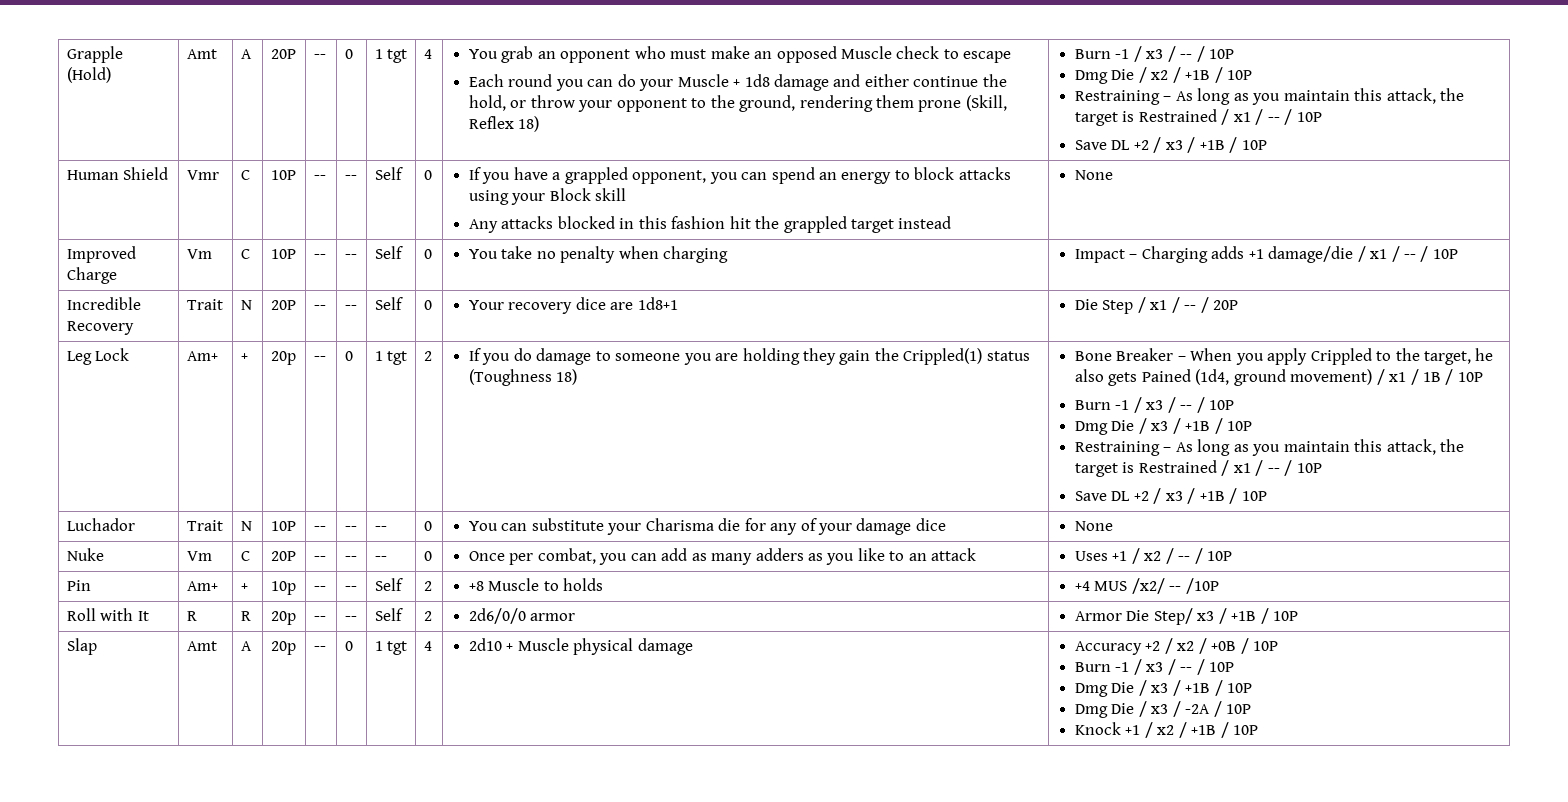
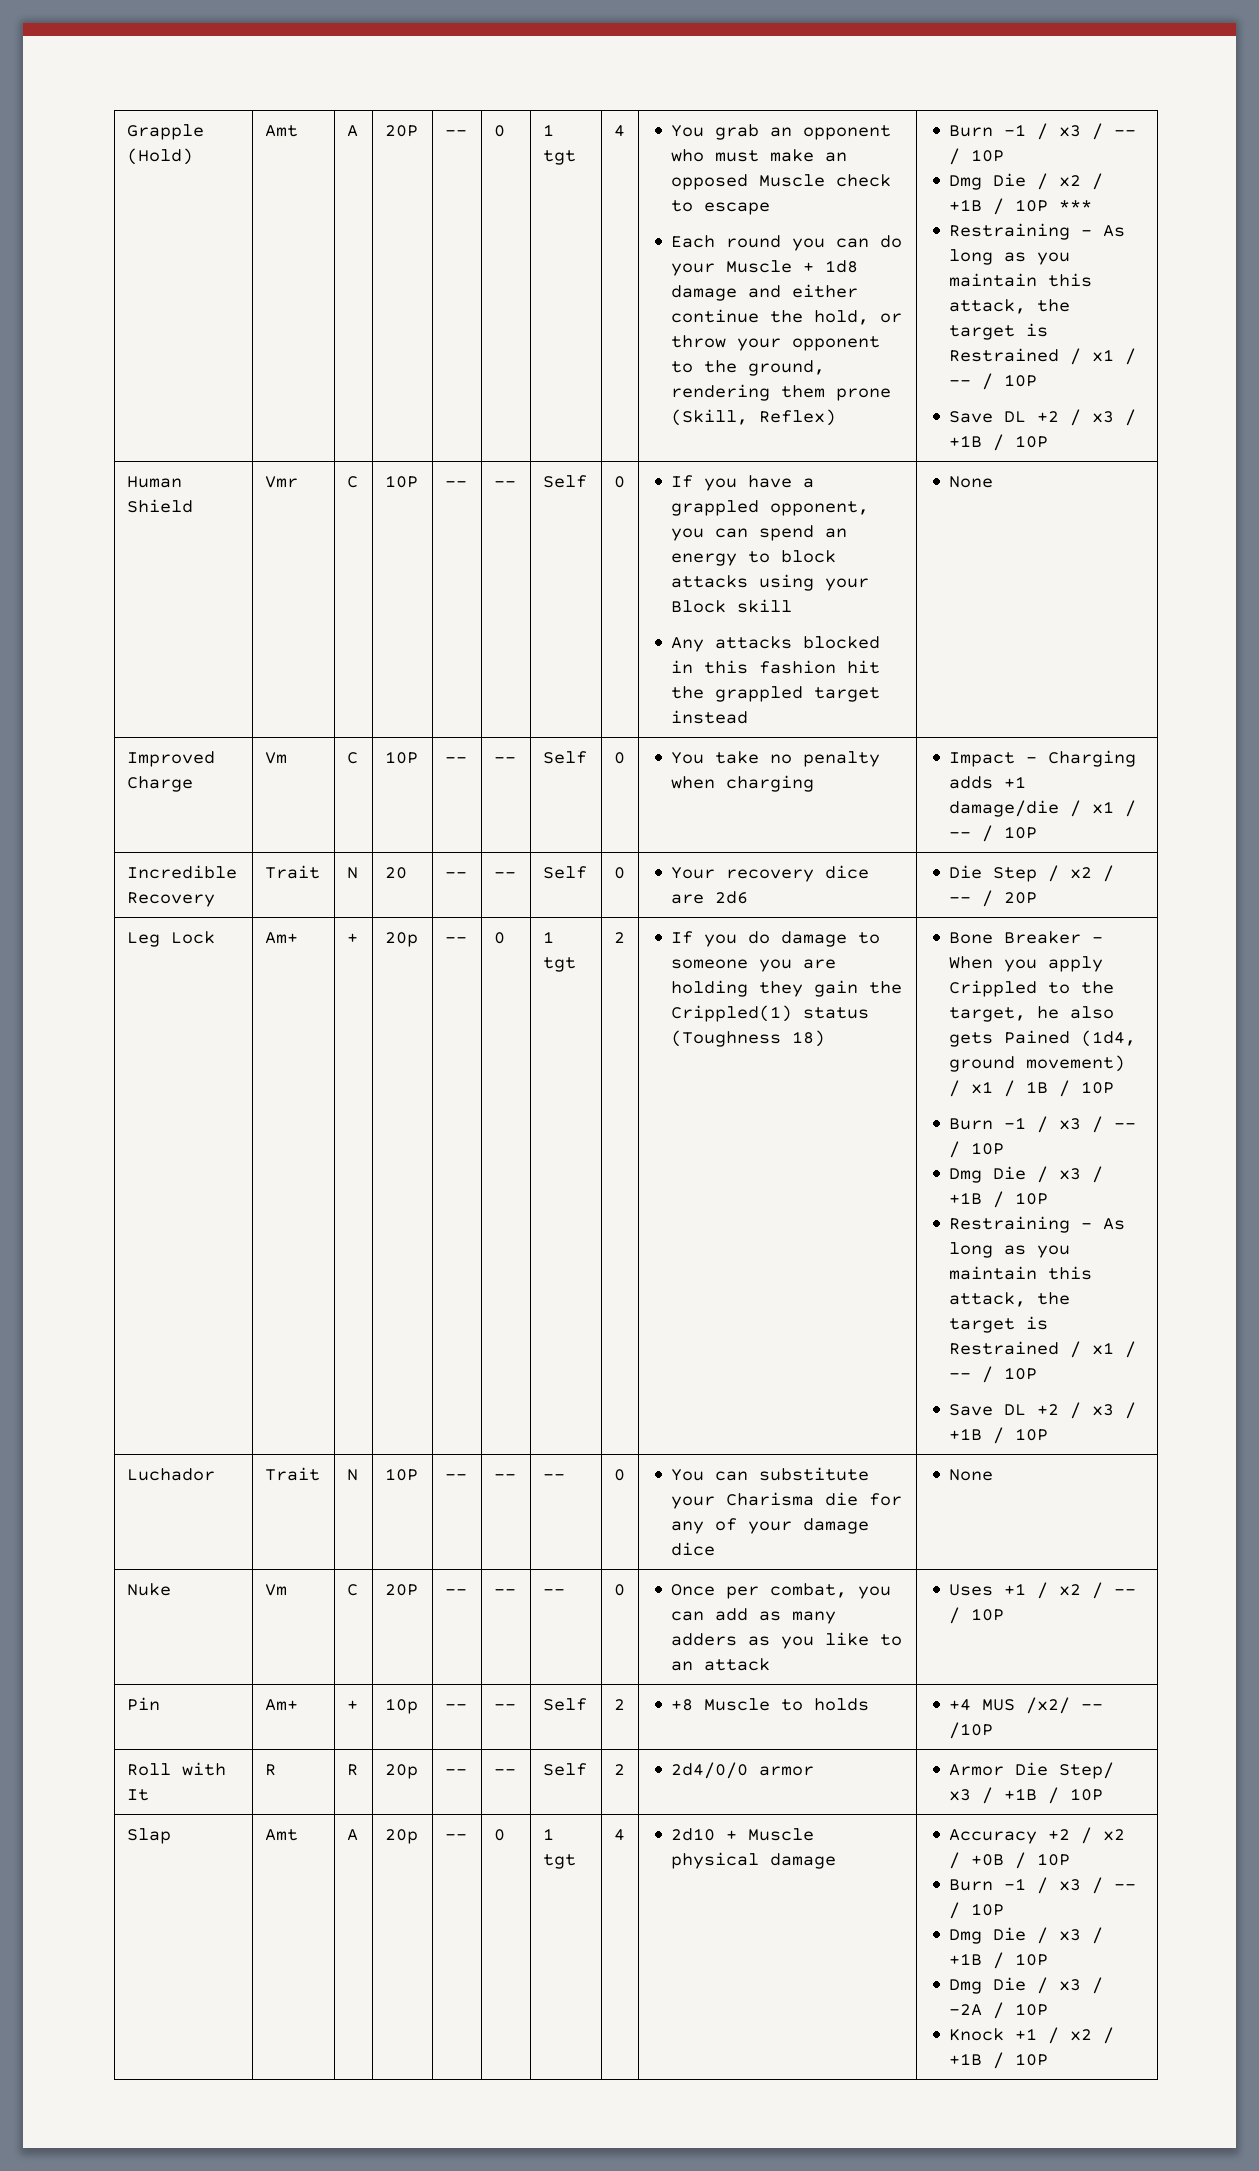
[468,116,540,132] Reflex 18) -> [759,409,837,426] Reflex)
(1253, 75) none -> [1059,200,1093,211] ***
[270,300,296,310] 20P -> [384,867,407,879] 20
[637,297,678,310] 1d8+1 -> [715,891,749,904] 2d6
[1150,300,1168,310] x1 -> [1070,867,1093,879] x2
[468,608,526,624] 2d6/0/0 -> [671,1762,749,1779] 2d4/0/0

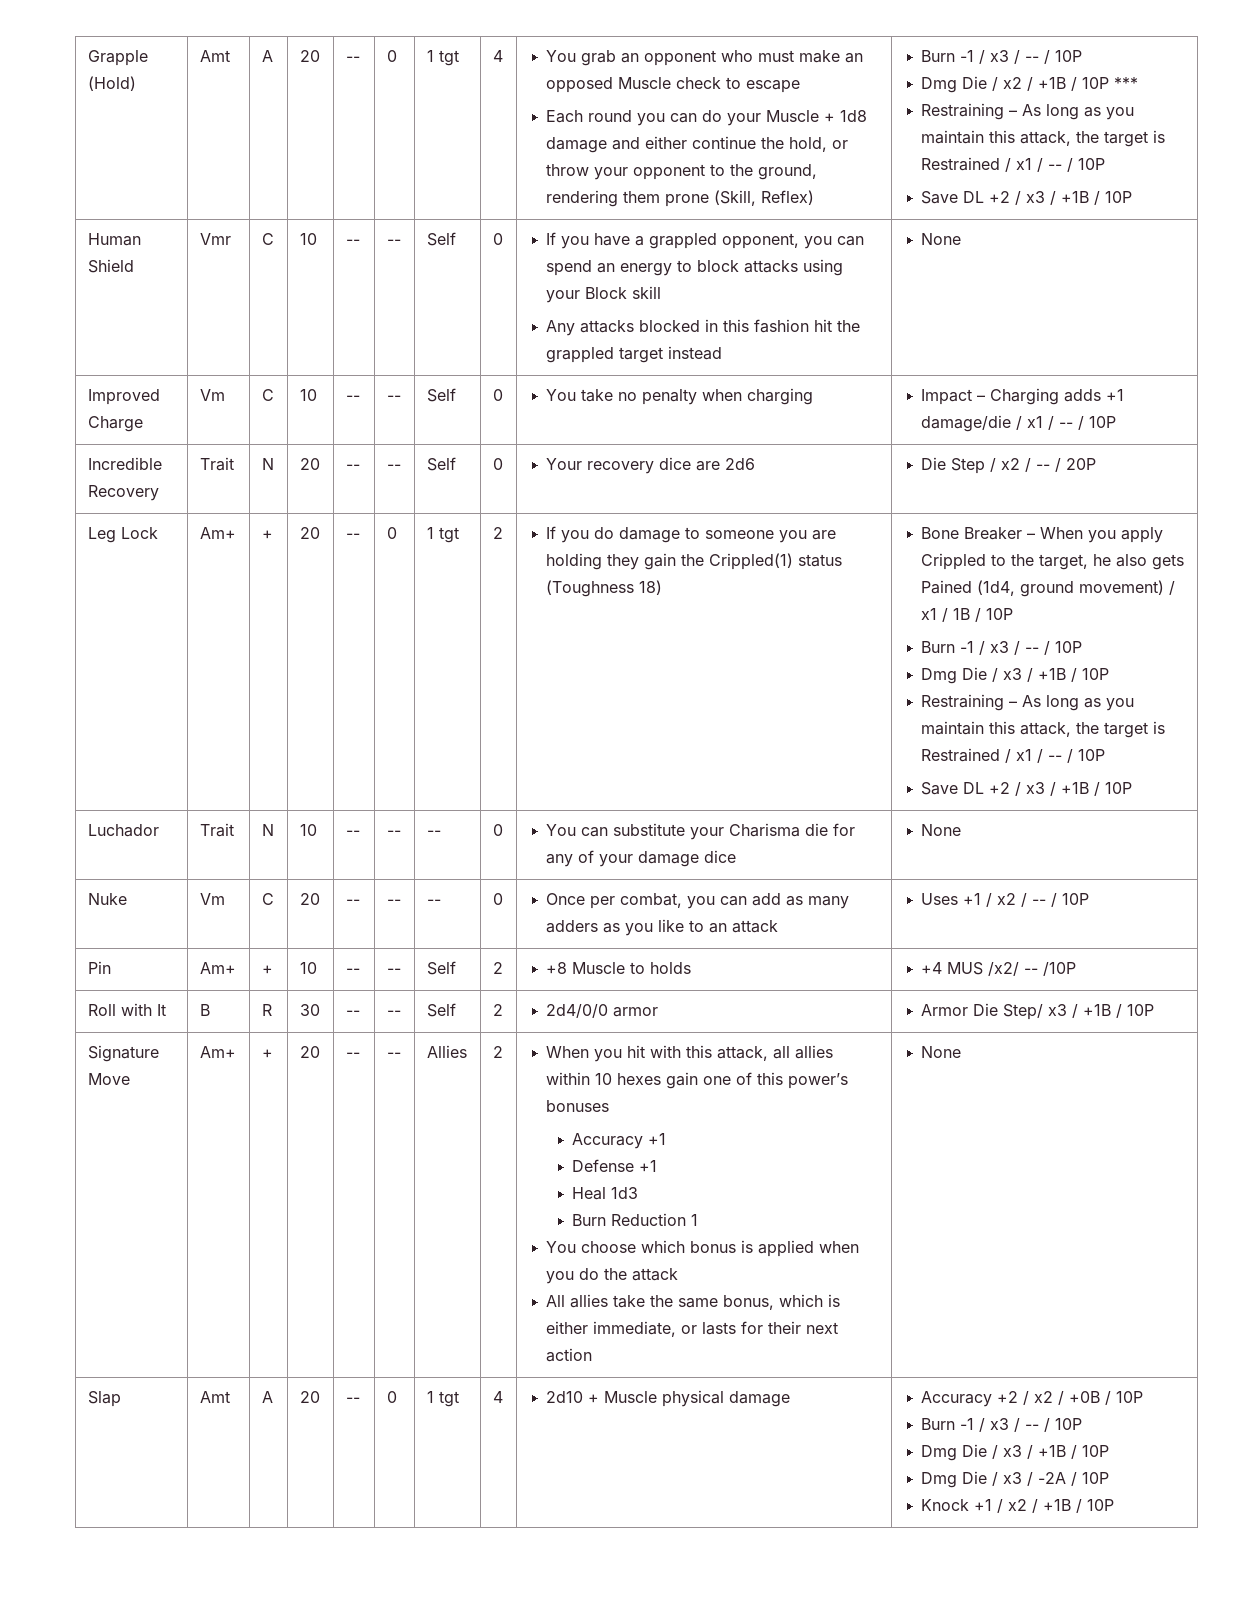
[384,125,418,137] 20P -> [299,50,320,62] 20
[384,475,418,488] 10P -> [299,233,317,245] 10
[384,751,418,764] 10P -> [299,389,317,401] 10
[384,932,418,947] 20p -> [299,527,320,539] 20
[384,1468,418,1481] 10P -> [299,824,317,836] 10
[384,1584,418,1596] 20P -> [299,893,320,905] 20
[384,1698,418,1714] 10p -> [299,962,317,974] 10
[264,1764,276,1776] [346,1764,358,1776] [384,1764,418,1779] R | R | 20p -> [199,1004,210,1016] [261,1004,272,1016] [299,1004,320,1016] B | R | 30
(1104, 1794) none -> [87,1045,159,1062] [87,1073,130,1085] [199,1046,236,1058] [261,1049,273,1058] [299,1046,320,1058] [345,1052,360,1058] [386,1052,401,1058] [426,1045,467,1058] [492,1046,503,1058] [546,1045,834,1062] [546,1072,849,1089] [546,1100,610,1112] [572,1133,667,1149] [572,1159,658,1172] [572,1187,639,1200] [572,1213,699,1226] [546,1240,860,1257] [546,1268,679,1284] [546,1294,841,1310] [546,1321,839,1337] [546,1348,593,1362] [921,1046,962,1058] // Signature Move | Am+ | + | 20 | -- | -- | Allies | 2 | When you hit with this attack, all allies within 10 hexes gain one of this power’s bonuses // Accuracy +1 // Defense +1 // Heal 1d3 // Burn Reduction 1 // You choose which bonus is applied when you do the attack // All allies take the same bonus, which is either immediate, or lasts for their next action | None
[384,1829,418,1844] 20p -> [299,1391,320,1403] 20

